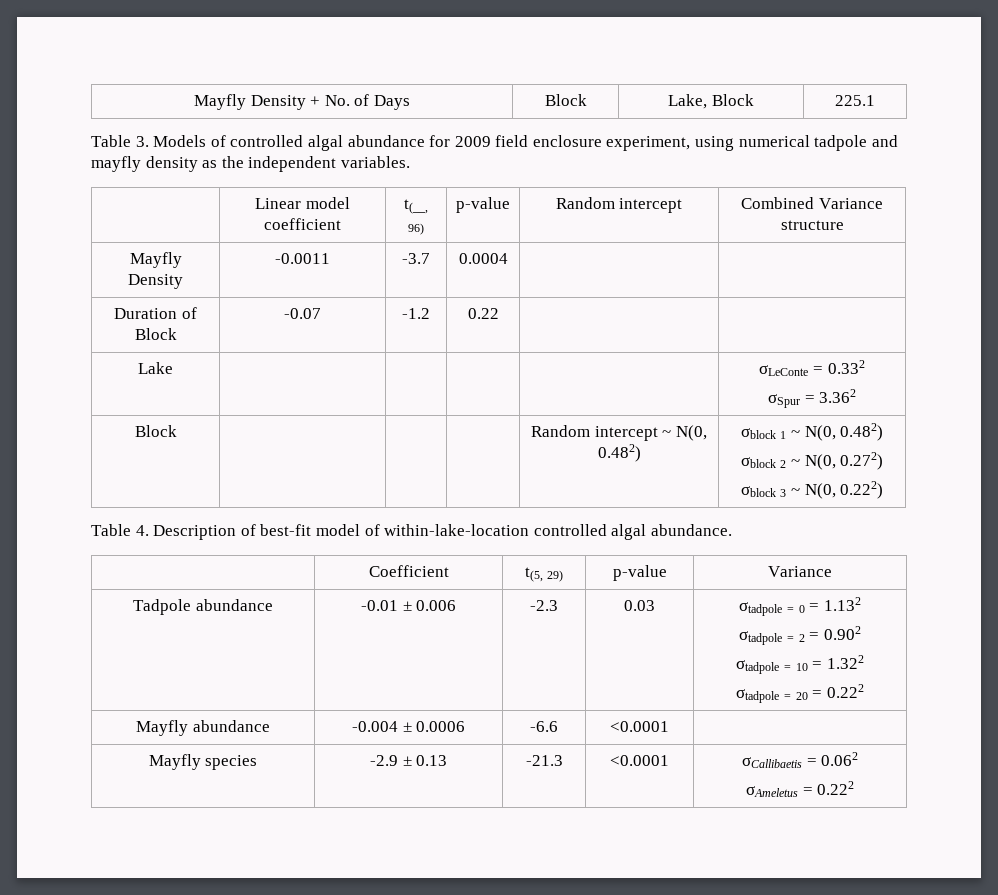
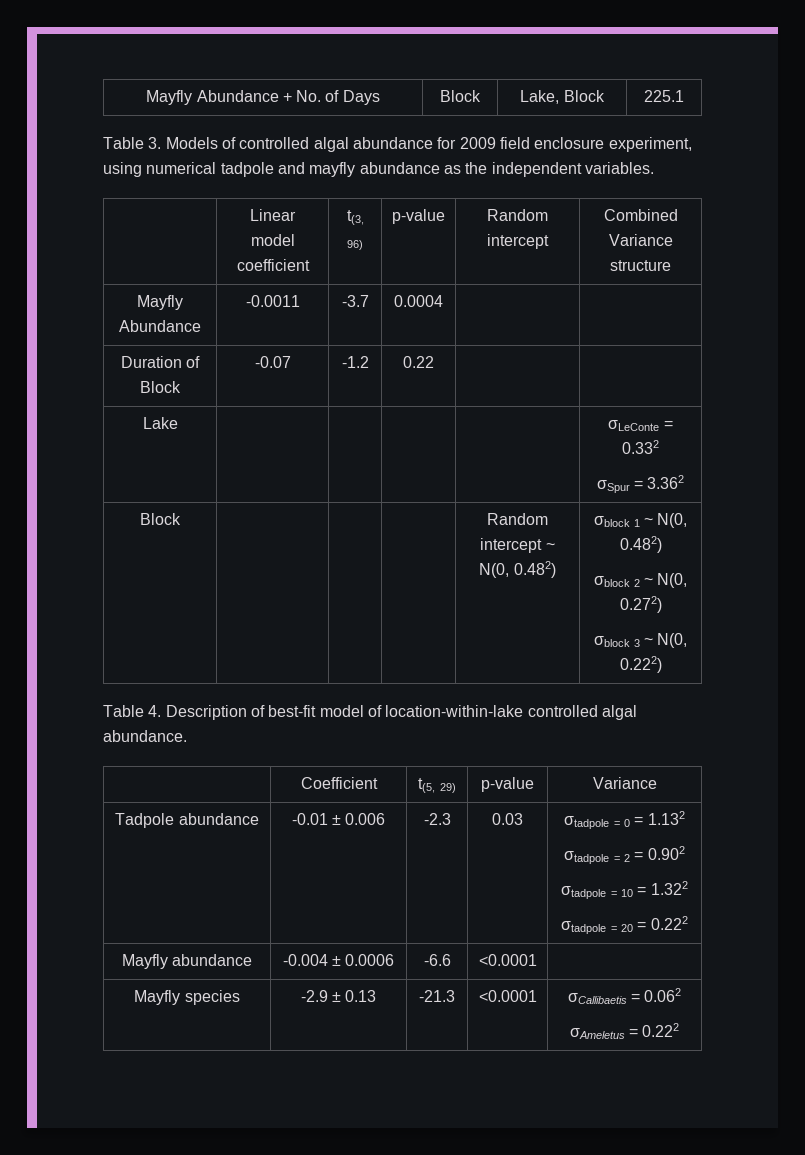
[194,94,306,110] Mayfly Density -> [146,90,279,105] Mayfly Abundance
[145,156,198,172] density -> [359,162,440,174] abundance
[404,199,428,214] t(__, -> [346,210,364,225] t(3,
[128,274,183,289] Density -> [119,320,201,332] Abundance
[384,524,530,536] within-lake-location -> [385,705,524,717] location-within-lake

